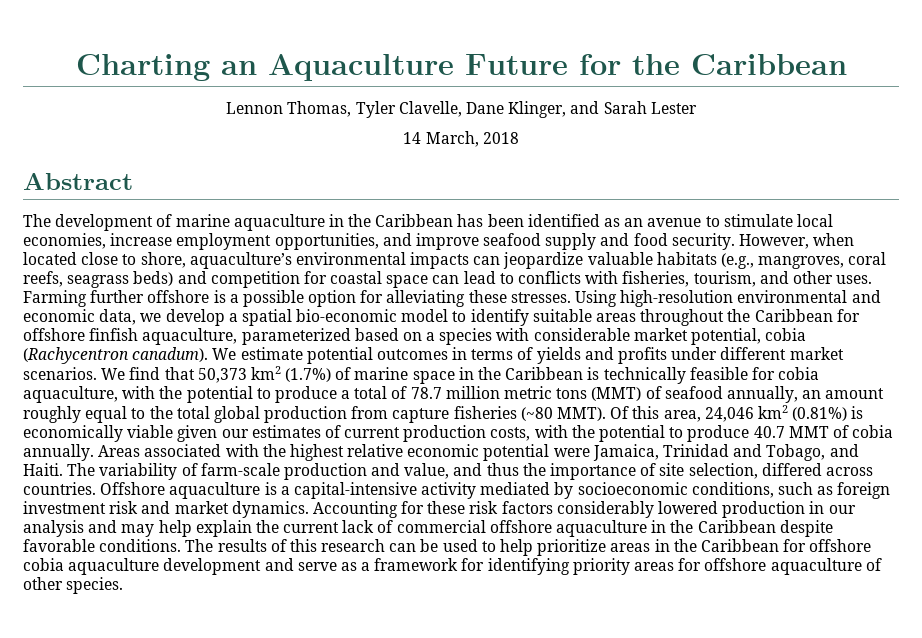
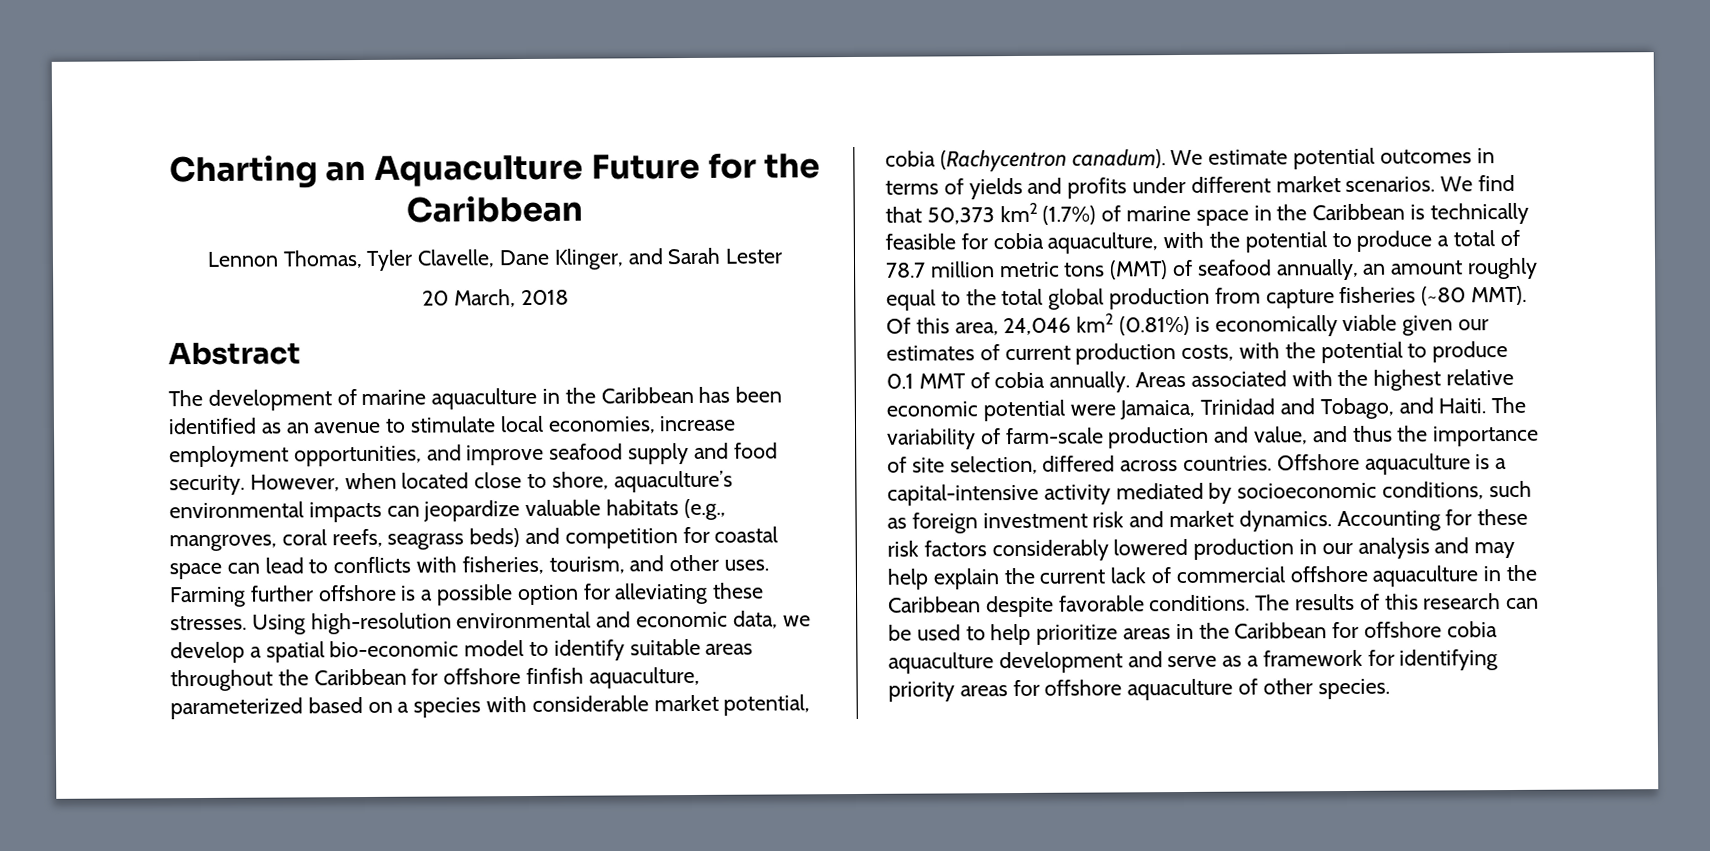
[403,132,422,144] 14 -> [422,290,450,306] 20
[753,426,785,438] 40.7 -> [886,373,914,389] 0.1

